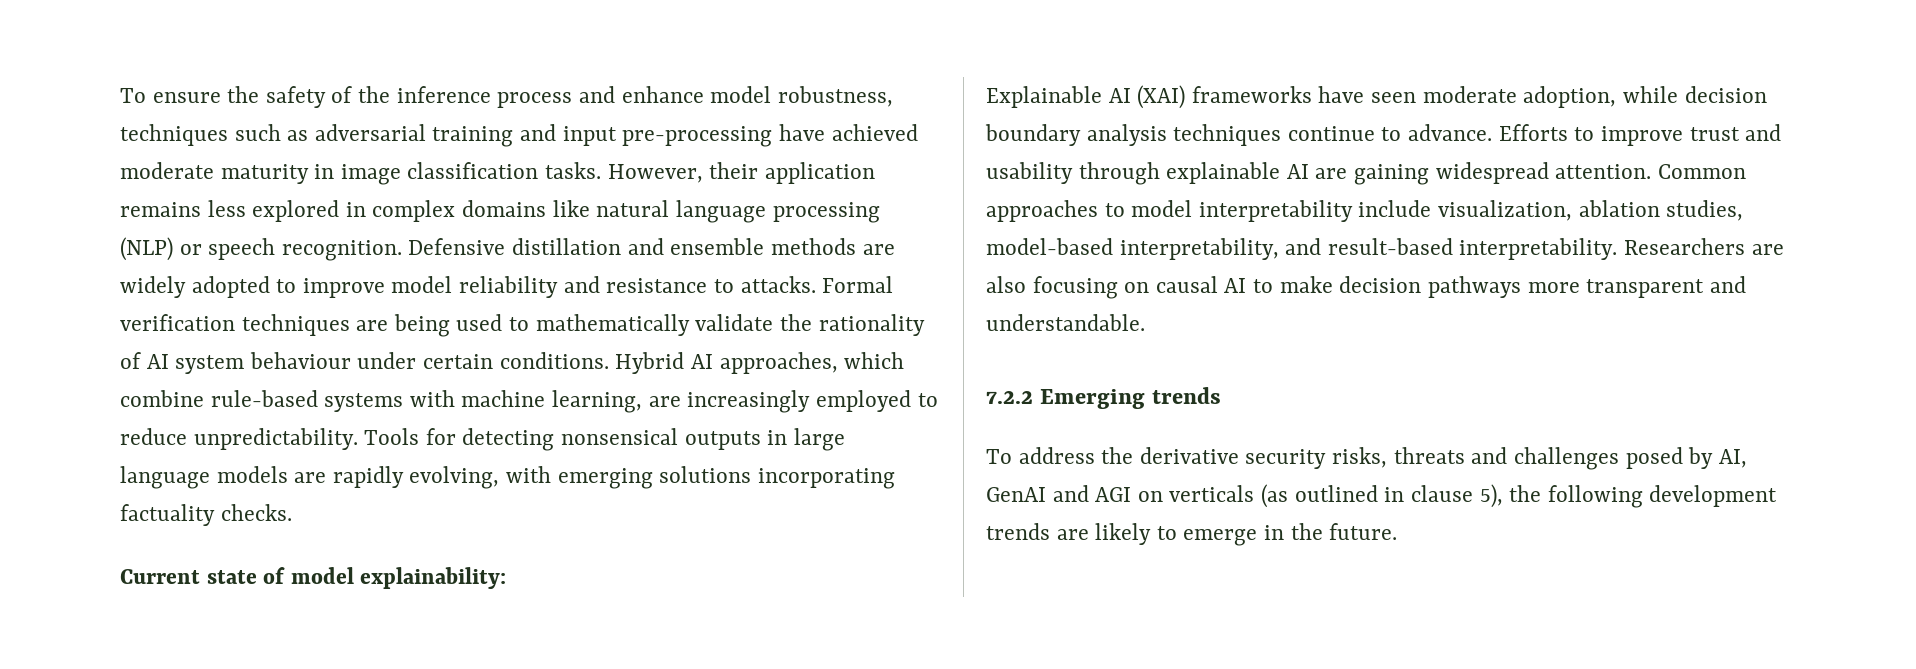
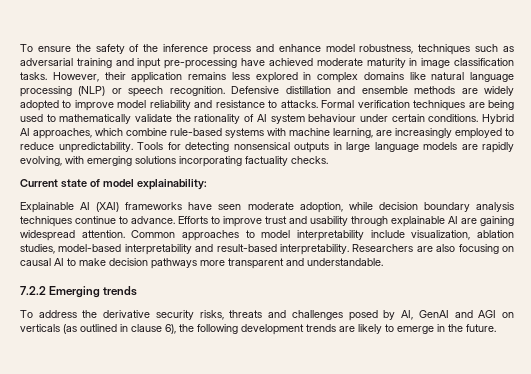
[1119,238,1279,260] interpretability, -> [124,244,192,255] interpretability
[1479,484,1503,508] 5), -> [165,324,176,334] 6),

